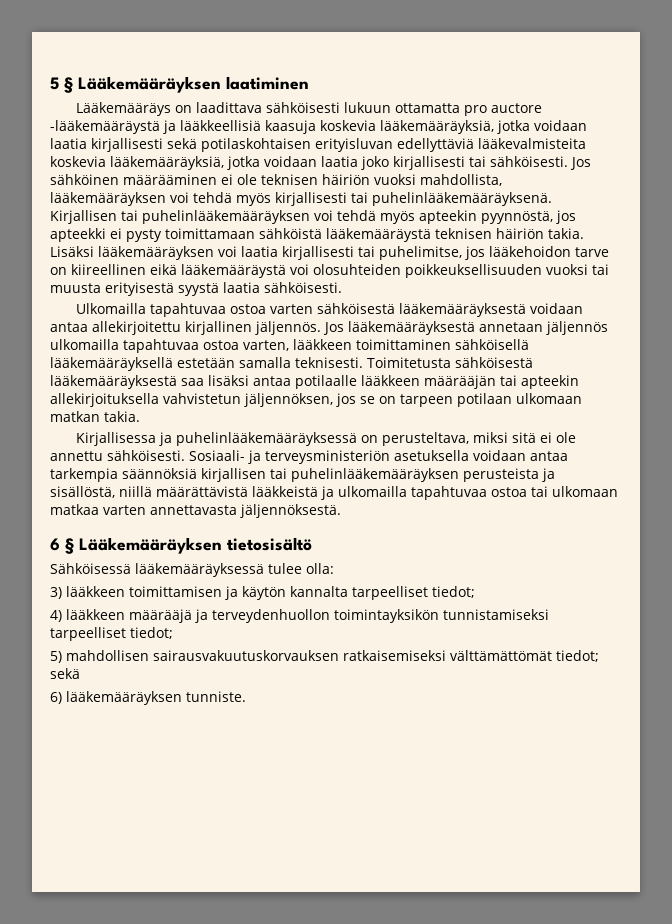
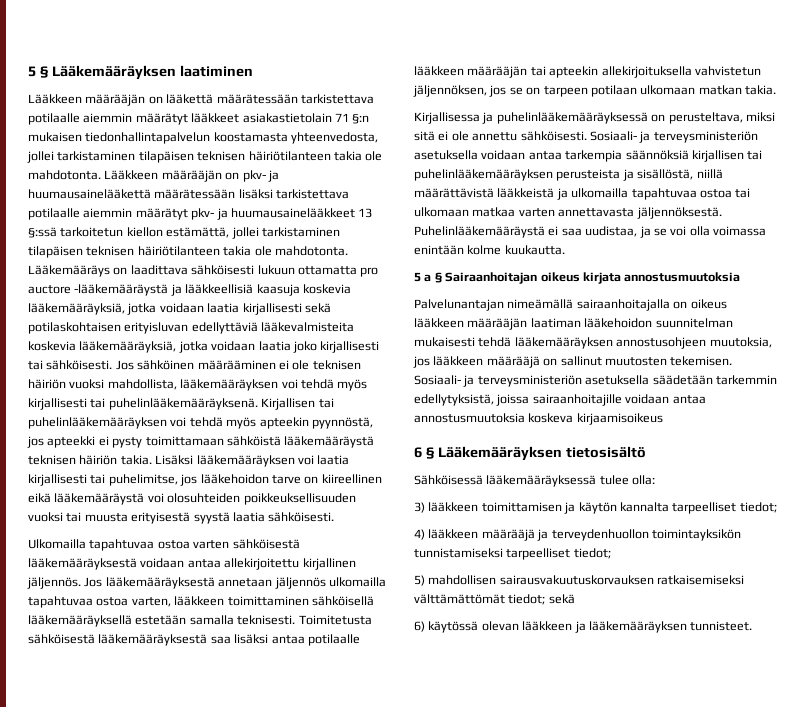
(309, 83) none -> [28,94,374,106] [28,113,370,125] [28,132,379,144] [27,151,383,163] [28,170,279,182] [28,189,350,199] [28,208,373,220] [28,227,340,239] [28,246,348,258] Lääkkeen määrääjän on lääkettä määrätessään tarkistettava potilaalle aiemmin määrätyt lääkkeet asiakastietolain 71 §:n mukaisen tiedonhallintapalvelun koostamasta yhteenvedosta, jollei tarkistaminen tilapäisen teknisen häiriötilanteen takia ole mahdotonta. Lääkkeen määrääjän on pkv- ja huumausainelääkettä määrätessään lisäksi tarkistettava potilaalle aiemmin määrätyt pkv- ja huumausainelääkkeet 13 §:ssä tarkoitetun kiellon estämättä, jollei tarkistaminen tilapäisen teknisen häiriötilanteen takia ole mahdotonta.
(341, 511) none -> [414,226,766,238] [414,245,565,255] [414,272,741,284] [414,299,727,311] [414,318,733,330] [414,337,772,349] [413,356,733,368] [414,375,777,387] [414,394,706,406] [414,413,663,425] Puhelinlääkemääräystä ei saa uudistaa, ja se voi olla voimassa enintään kolme kuukautta. // 5 a § Sairaanhoitajan oikeus kirjata annostusmuutoksia // Palvelunantajan nimeämällä sairaanhoitajalla on oikeus lääkkeen määrääjän laatiman lääkehoidon suunnitelman mukaisesti tehdä lääkemääräyksen annostusohjeen muutoksia, jos lääkkeen määrääjä on sallinut muutosten tekemisen. Sosiaali- ja terveysministeriön asetuksella säädetään tarkemmin edellytyksistä, joissa sairaanhoitajille voidaan antaa annostusmuutoksia koskeva kirjaamisoikeus
[66,691,246,705] lääkemääräyksen tunniste. -> [428,621,753,633] käytössä olevan lääkkeen ja lääkemääräyksen tunnisteet.

